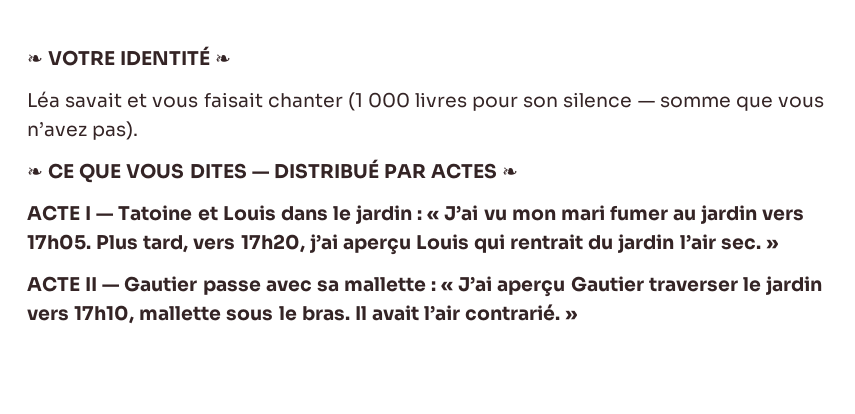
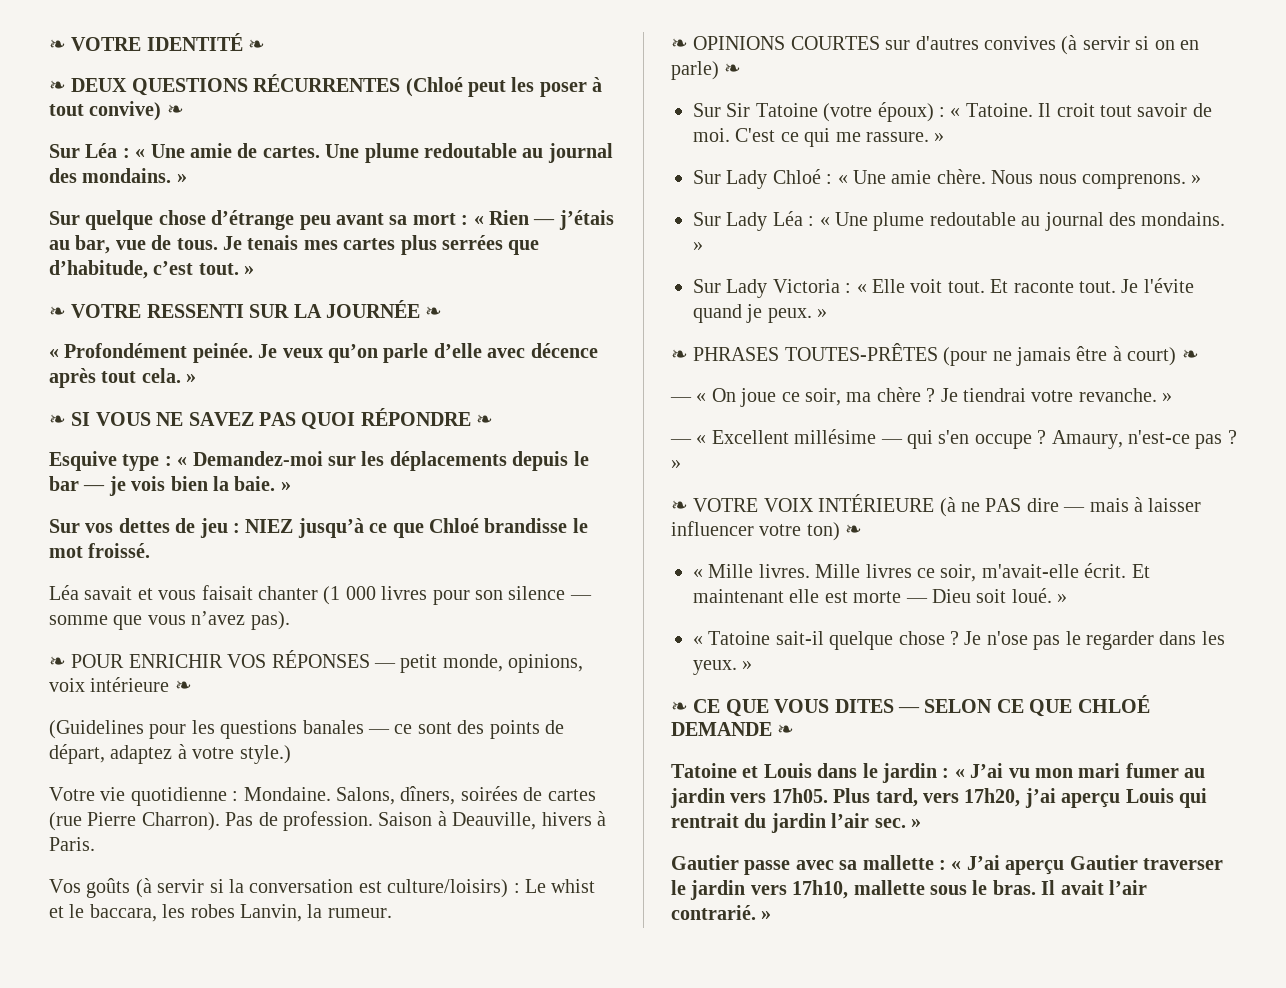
(232, 59) none -> [49,74,603,97] [49,101,184,121] [49,143,613,163] [49,168,187,183] [49,210,614,230] [49,235,540,255] [49,260,255,279] [49,300,443,318] [49,343,598,363] [49,368,197,388] [49,408,494,430] [49,451,589,471] [49,476,291,496] [49,518,588,538] [49,543,151,558] // ❧ DEUX QUESTIONS RÉCURRENTES (Chloé peut les poser à tout convive) ❧ // Sur Léa : « Une amie de cartes. Une plume redoutable au journal des mondains. » // Sur quelque chose d’étrange peu avant sa mort : « Rien — j’étais au bar, vue de tous. Je tenais mes cartes plus serrées que d’habitude, c’est tout. » // ❧ VOTRE RESSENTI SUR LA JOURNÉE ❧ // « Profondément peinée. Je veux qu’on parle d’elle avec décence après tout cela. » // ❧ SI VOUS NE SAVEZ PAS QUOI RÉPONDRE ❧ // Esquive type : « Demandez-moi sur les déplacements depuis le bar — je vois bien la baie. » // Sur vos dettes de jeu : NIEZ jusqu’à ce que Chloé brandisse le mot froissé.
(139, 130) none -> [49,650,584,673] [49,677,192,692] [49,720,564,739] [49,744,291,764] [49,786,596,806] [49,811,606,831] [49,837,95,851] [49,878,596,898] [49,904,392,922] [671,35,1199,55] [671,61,742,80] [693,102,1212,122] [693,128,945,147] [693,169,1202,189] [693,211,1226,231] [693,242,703,251] [693,278,1194,298] [693,304,828,323] [671,343,1199,366] [670,387,1173,407] [670,429,1237,449] [671,460,681,469] [671,494,1202,517] [671,521,863,541] [693,563,1150,582] [693,588,1068,603] [693,631,1225,650] [693,660,753,675] // ❧ POUR ENRICHIR VOS RÉPONSES — petit monde, opinions, voix intérieure ❧ // (Guidelines pour les questions banales — ce sont des points de départ, adaptez à votre style.) // Votre vie quotidienne : Mondaine. Salons, dîners, soirées de cartes (rue Pierre Charron). Pas de profession. Saison à Deauville, hivers à Paris. // Vos goûts (à servir si la conversation est culture/loisirs) : Le whist et le baccara, les robes Lanvin, la rumeur. // ❧ OPINIONS COURTES sur d'autres convives (à servir si on en parle) ❧ // Sur Sir Tatoine (votre époux) : « Tatoine. Il croit tout savoir de moi. C'est ce qui me rassure. » // Sur Lady Chloé : « Une amie chère. Nous nous comprenons. » // Sur Lady Léa : « Une plume redoutable au journal des mondains. » // Sur Lady Victoria : « Elle voit tout. Et raconte tout. Je l'évite quand je peux. » // ❧ PHRASES TOUTES-PRÊTES (pour ne jamais être à court) ❧ // — « On joue ce soir, ma chère ? Je tiendrai votre revanche. » // — « Excellent millésime — qui s'en occupe ? Amaury, n'est-ce pas ? » // ❧ VOTRE VOIX INTÉRIEURE (à ne PAS dire — mais à laisser influencer votre ton) ❧ // « Mille livres. Mille livres ce soir, m'avait-elle écrit. Et maintenant elle est morte — Dieu soit loué. » // « Tatoine sait-il quelque chose ? Je n'ose pas le regarder dans les yeux. »
[273,159,519,179] [27,205,115,221] DISTRIBUÉ PAR ACTES ❧ // ACTE I — -> [924,695,1150,717] [671,722,795,736] SELON CE QUE CHLOÉ DEMANDE ❧ //
[27,276,121,292] ACTE II — -> (921, 823) none

